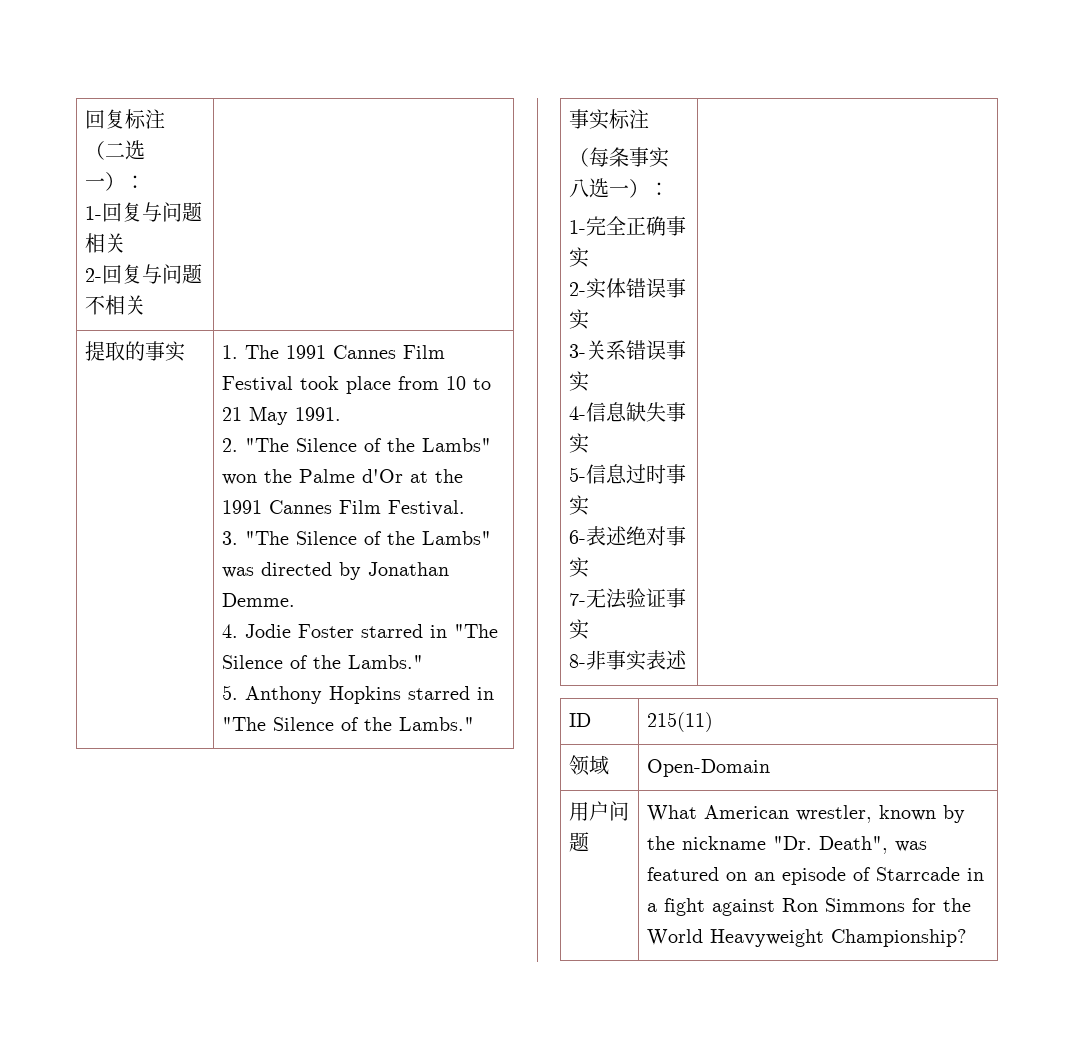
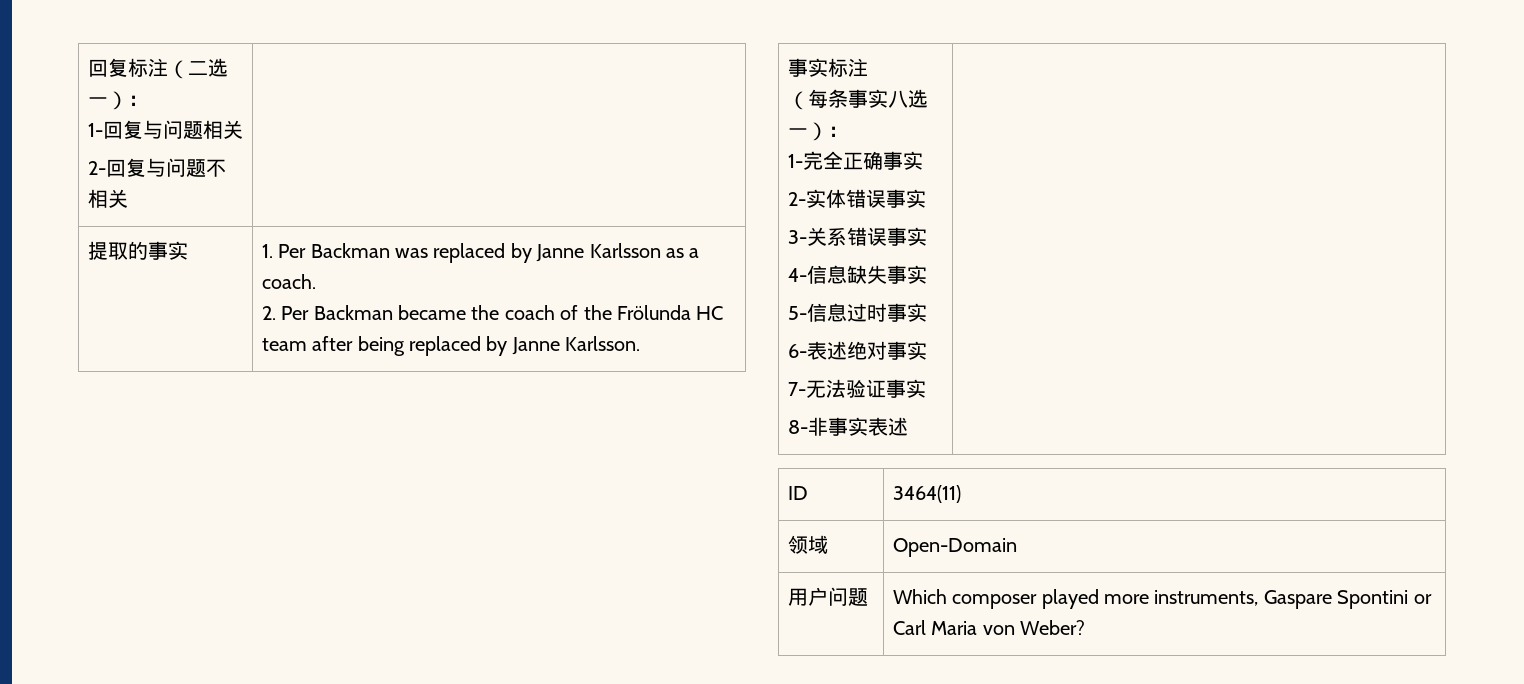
[245,345,446,359] [222,376,492,394] [222,406,342,425] [222,438,492,452] [222,469,464,485] [222,500,466,516] [222,531,492,545] [222,562,450,580] [222,593,296,607] [222,624,499,638] [222,655,424,669] [222,685,495,704] [222,717,475,731] The 1991 Cannes Film Festival took place from 10 to 21 May 1991. // 2. "The Silence of the Lambs" won the Palme d'Or at the 1991 Cannes Film Festival. // 3. "The Silence of the Lambs" was directed by Jonathan Demme. // 4. Jodie Foster starred in "The Silence of the Lambs." // 5. Anthony Hopkins starred in "The Silence of the Lambs." -> [278,243,700,263] [261,274,316,289] [261,305,724,320] [261,336,641,356] Per Backman was replaced by Janne Karlsson as a coach. // 2. Per Backman became the coach of the Frölunda HC team after being replaced by Janne Karlsson.
[647,712,714,732] 215(11) -> [892,485,961,503] 3464(11)
[647,805,966,823] [647,836,928,854] [647,867,985,885] [647,898,972,916] [647,929,967,947] What American wrestler, known by the nickname "Dr. Death", was featured on an episode of Starrcade in a fight against Ron Simmons for the World Heavyweight Championship? -> [892,589,1432,609] [892,620,1086,635] Which composer played more instruments, Gaspare Spontini or Carl Maria von Weber?

